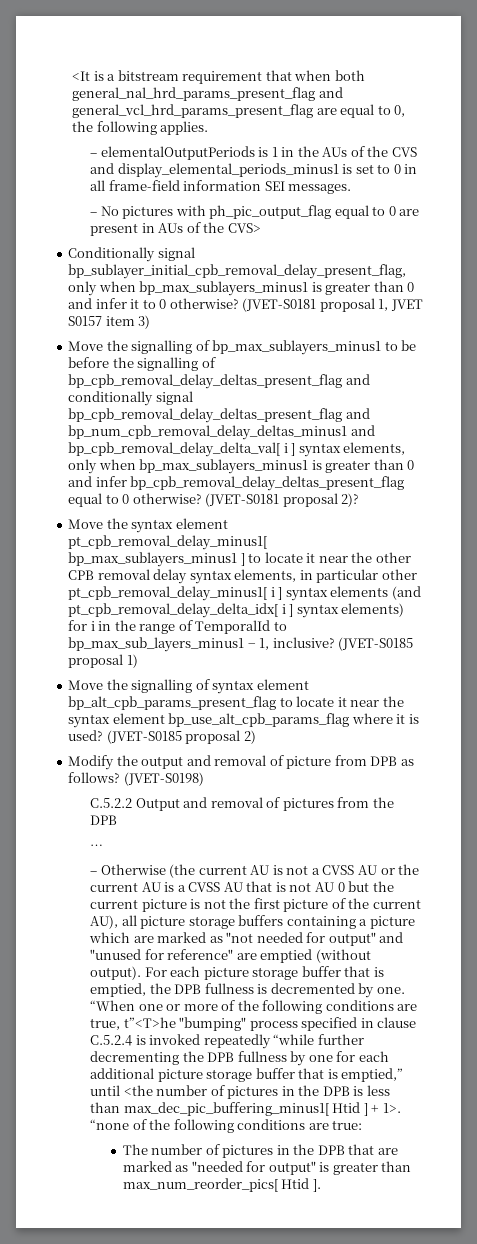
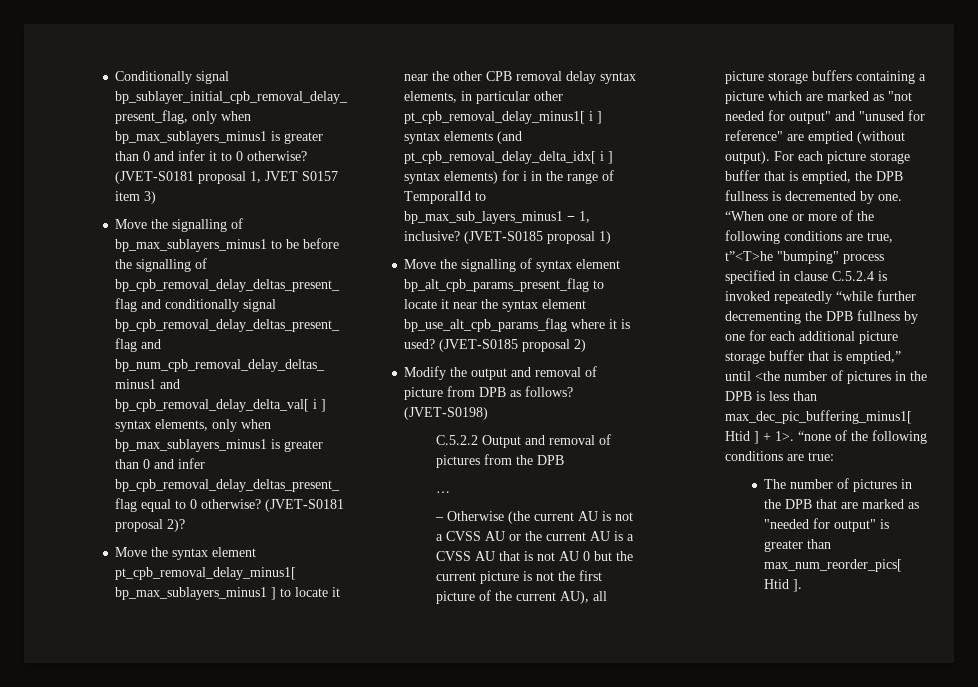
[72,70,365,84] [72,87,343,101] [72,104,406,118] [72,121,209,135] [90,146,417,160] [90,163,418,178] [90,180,352,194] [90,205,420,219] [90,222,261,236] <It is a bitstream requirement that when both general_nal_hrd_params_present_flag and general_vcl_hrd_params_present_flag are equal to 0, the following applies. // – elementalOutputPeriods is 1 in the AUs of the CVS and display_elemental_periods_minus1 is set to 0 in all frame-field information SEI messages. // – No pictures with ph_pic_output_flag equal to 0 are present in AUs of the CVS> // -> (115, 77) none

